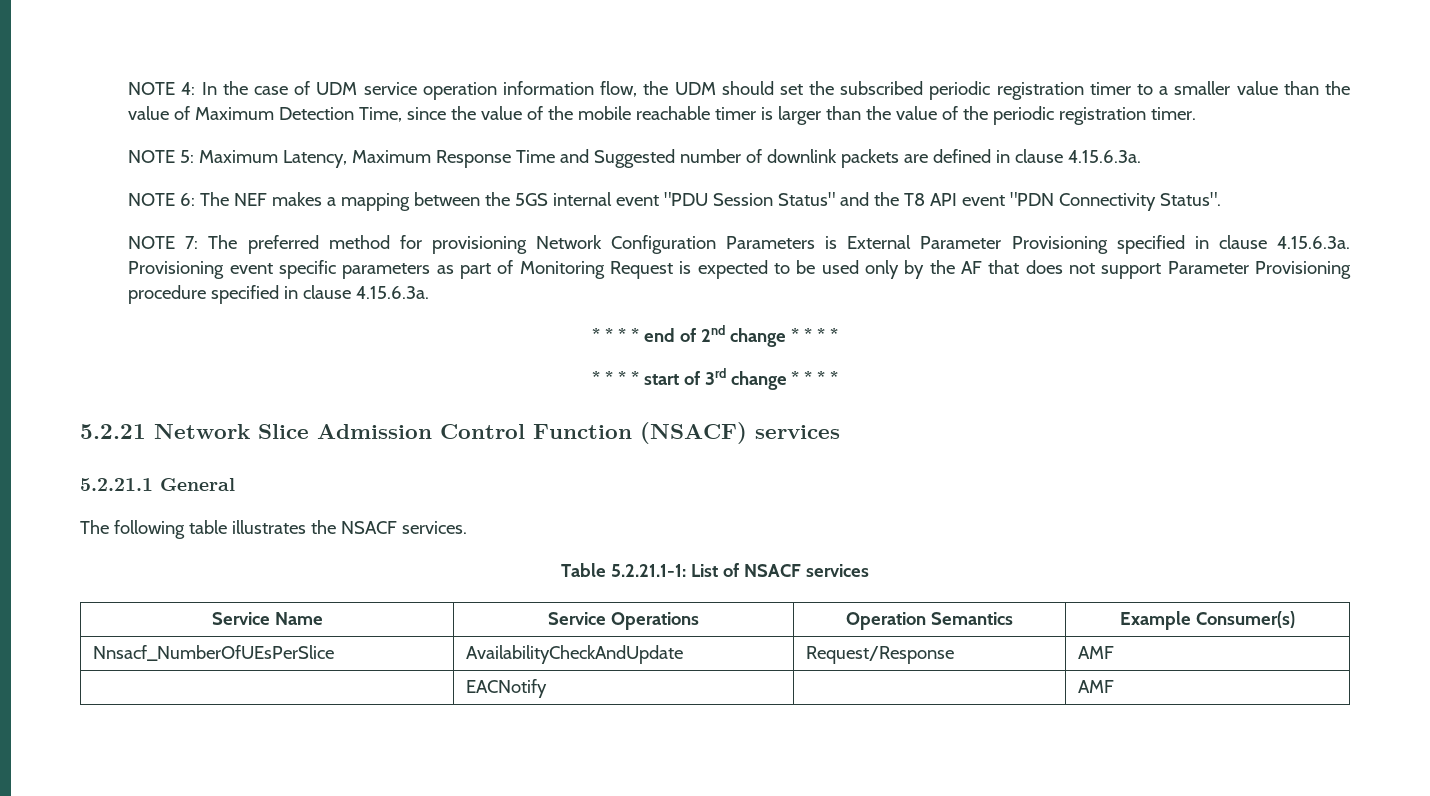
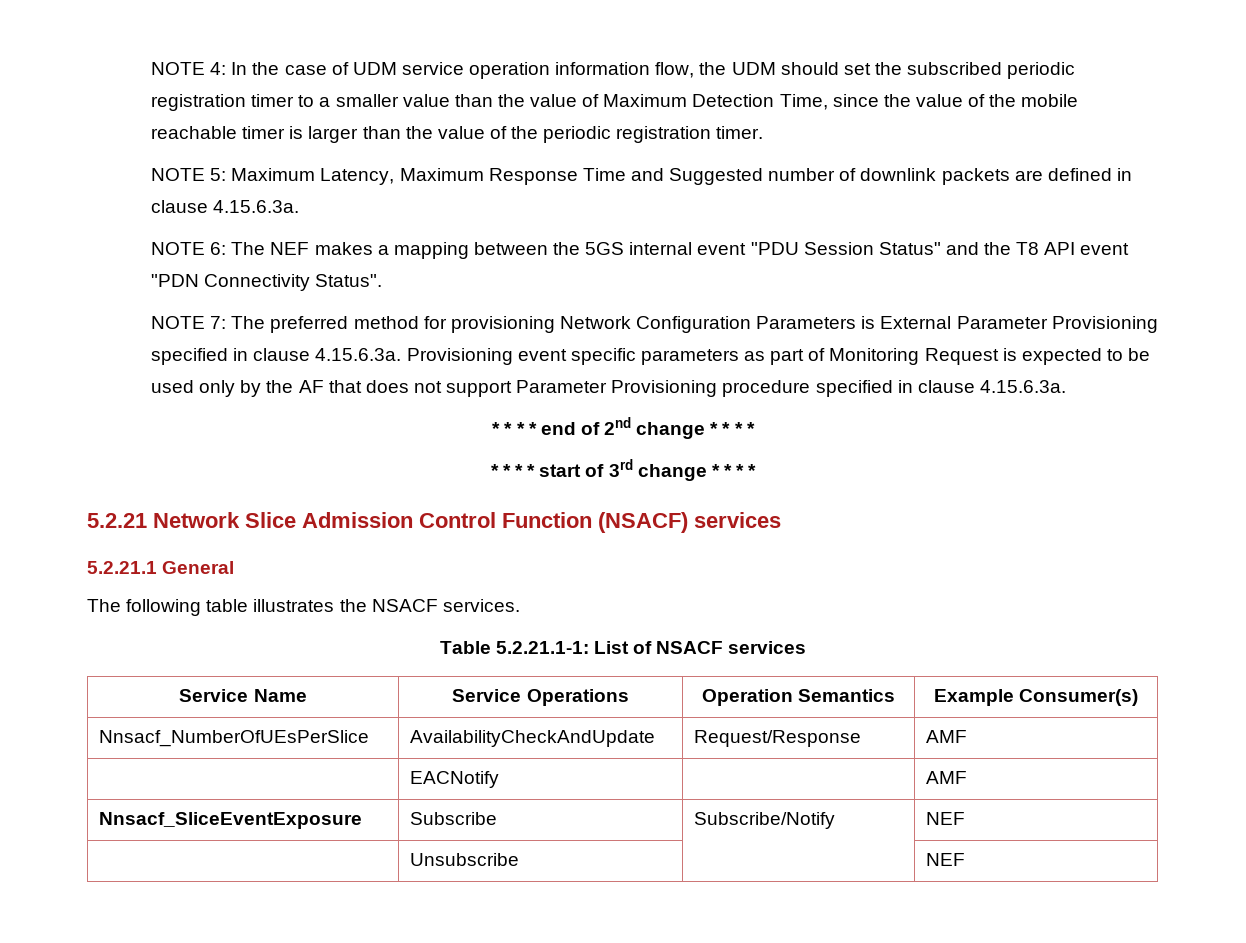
(1115, 686) none -> [99,812,363,829] [410,812,498,825] [694,812,836,829] [926,812,966,825] [410,853,520,866] [926,853,966,866] // Nnsacf_SliceEventExposure | Subscribe | Subscribe/Notify | NEF // | Unsubscribe | | NEF

